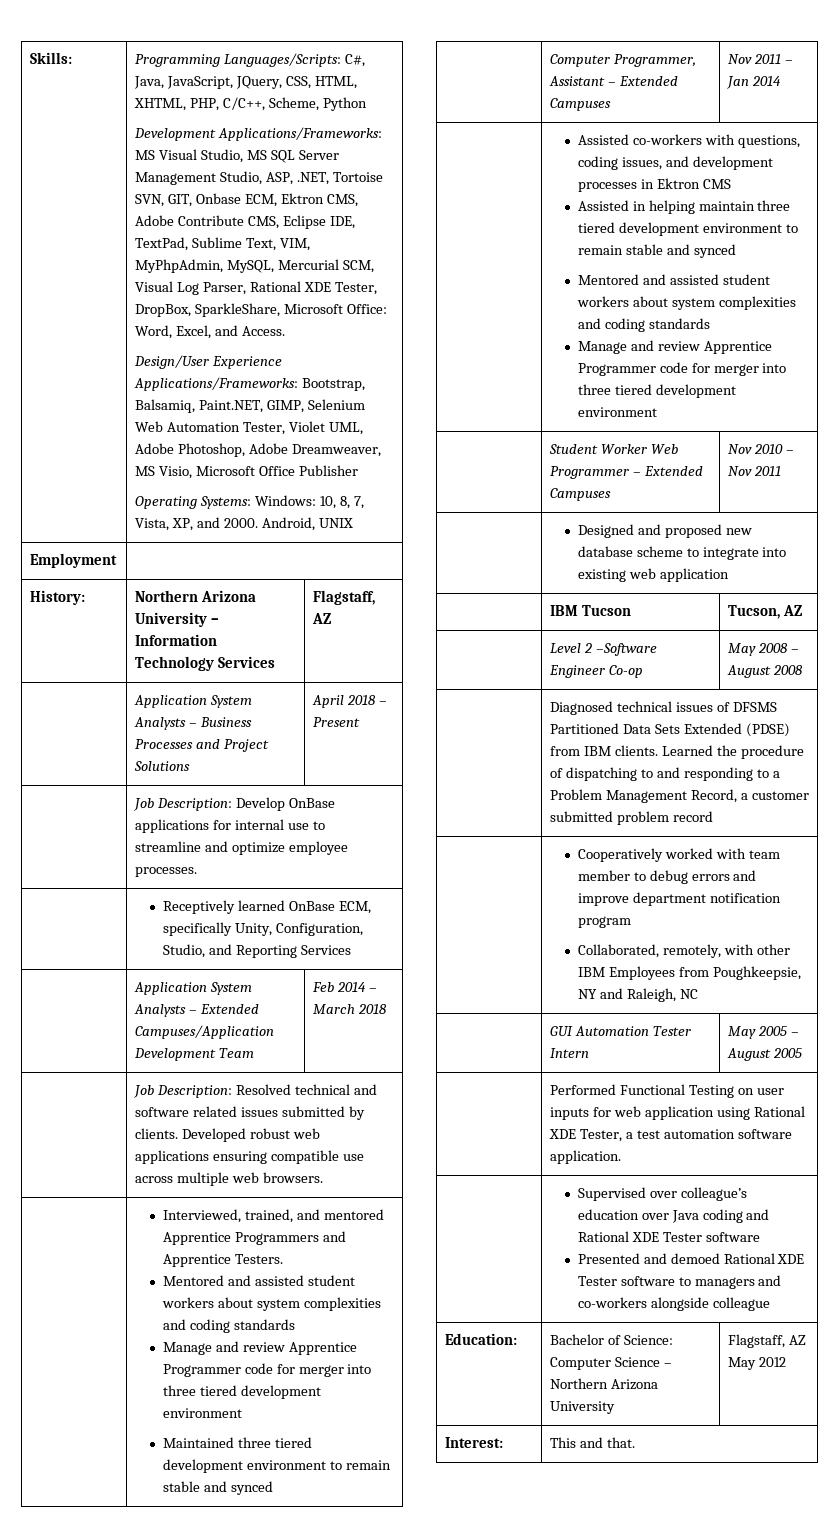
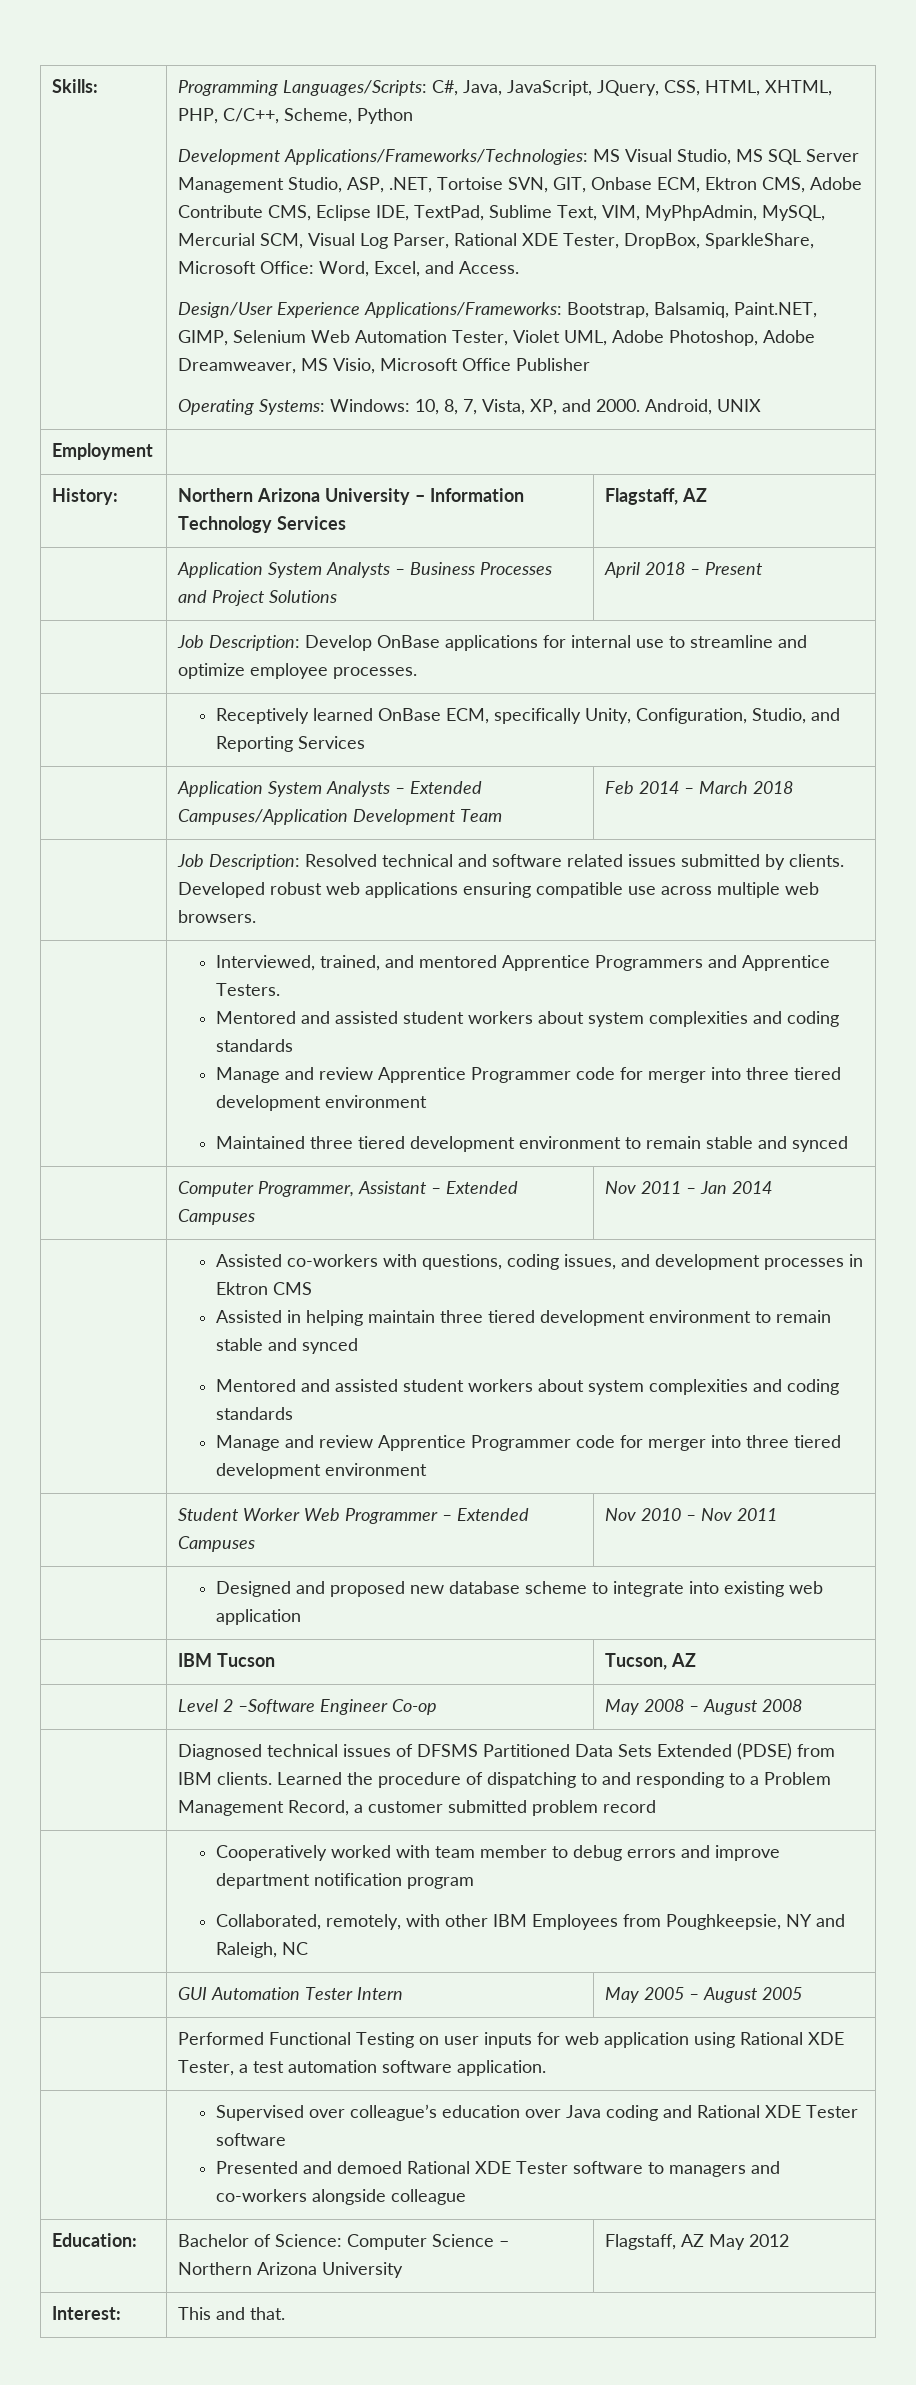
[217,127,382,141] Applications/Frameworks: -> [284,149,589,165] Applications/Frameworks/Technologies:

